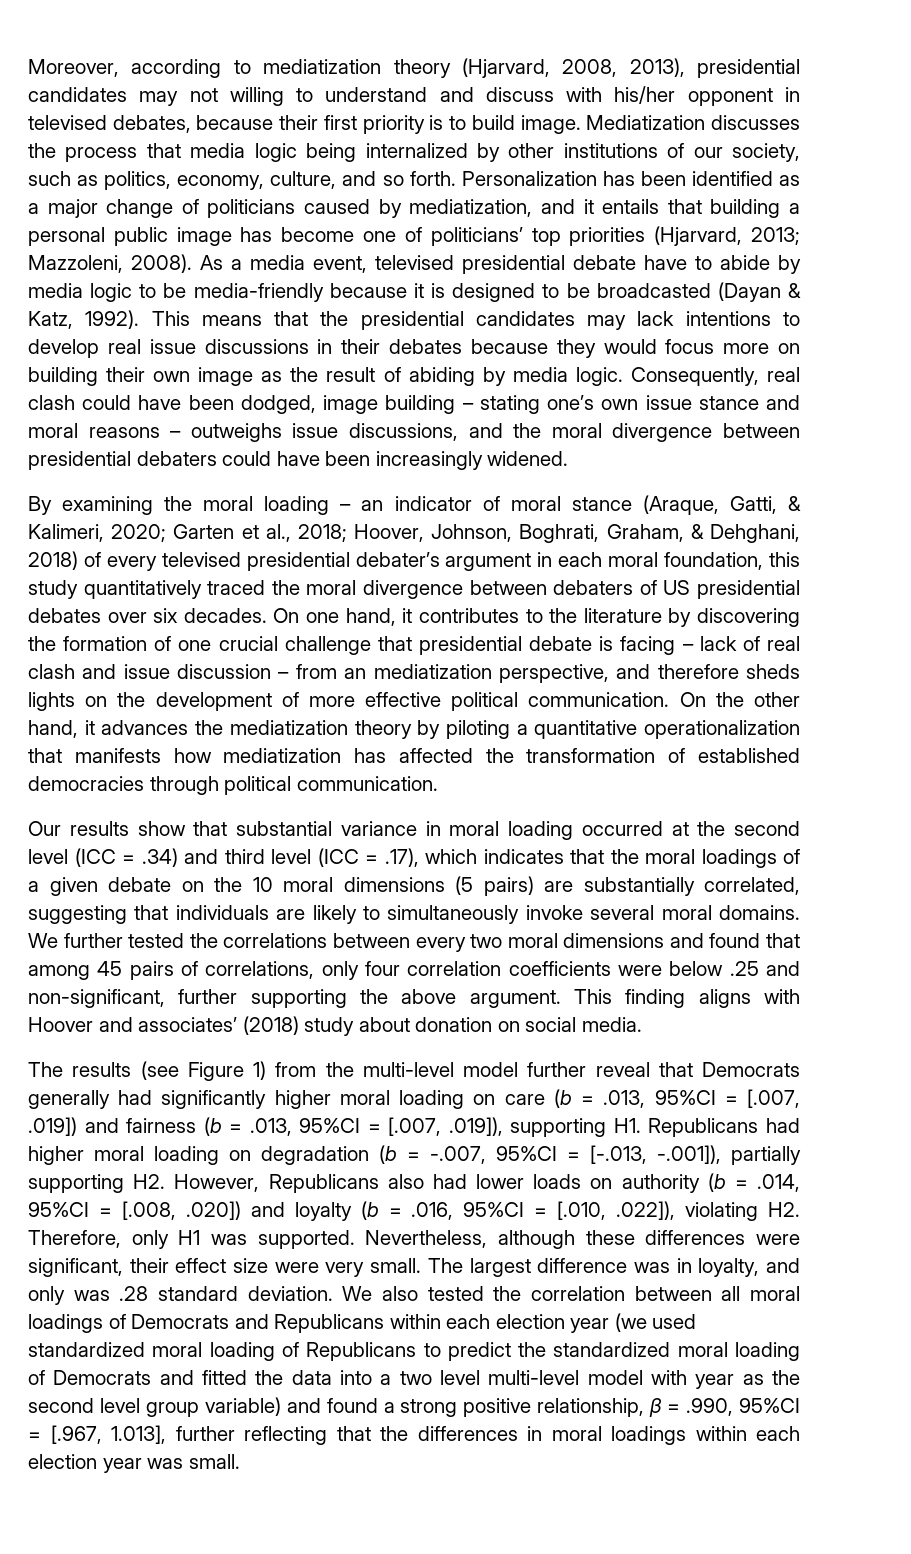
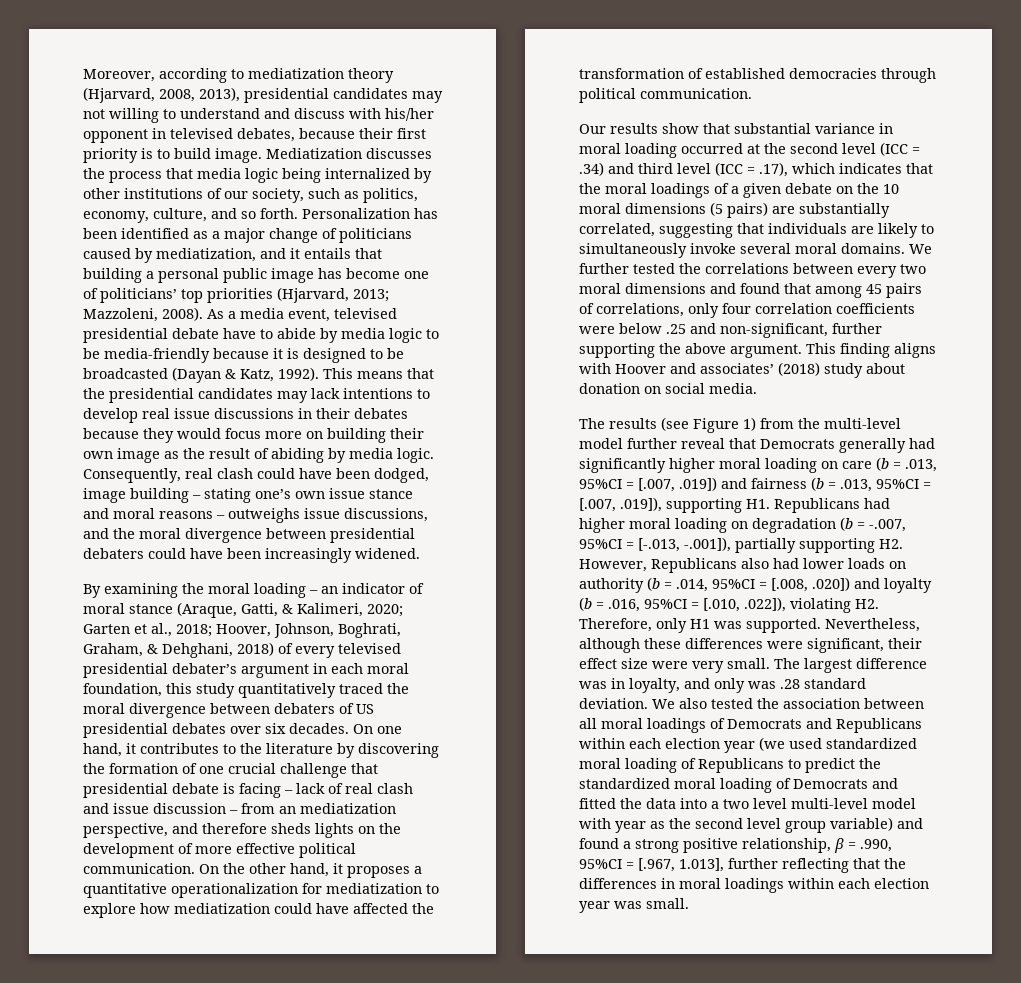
[101,720,800,739] [28,748,387,763] advances the mediatization theory by piloting a quantitative operationalization that manifests how mediatization has -> [347,866,422,878] [83,883,439,898] [83,903,349,918] proposes a quantitative operationalization for mediatization to explore how mediatization could have
[531,1286,626,1301] correlation -> [783,698,860,709] association

